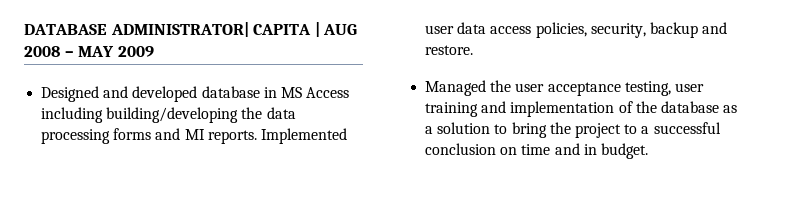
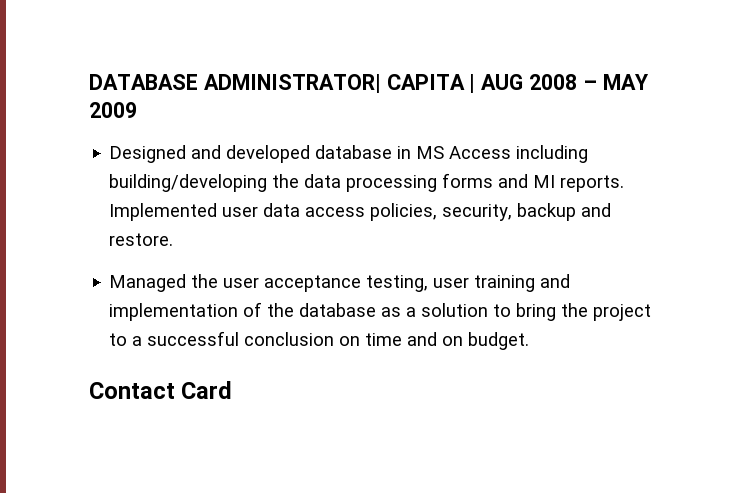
[583,144,597,155] in -> [442,336,464,346] on
(648, 151) none -> [89,381,233,399] // Contact Card

